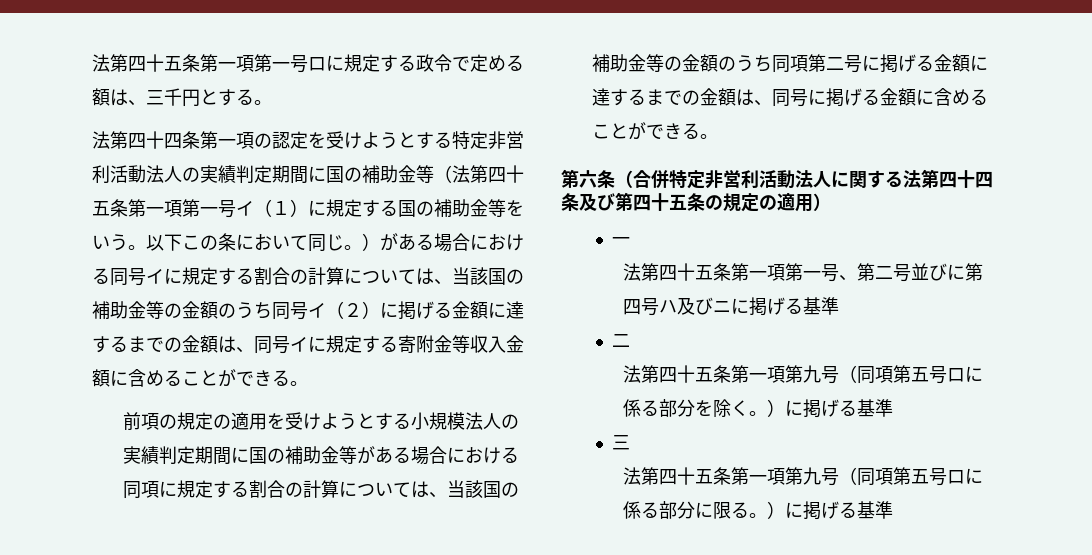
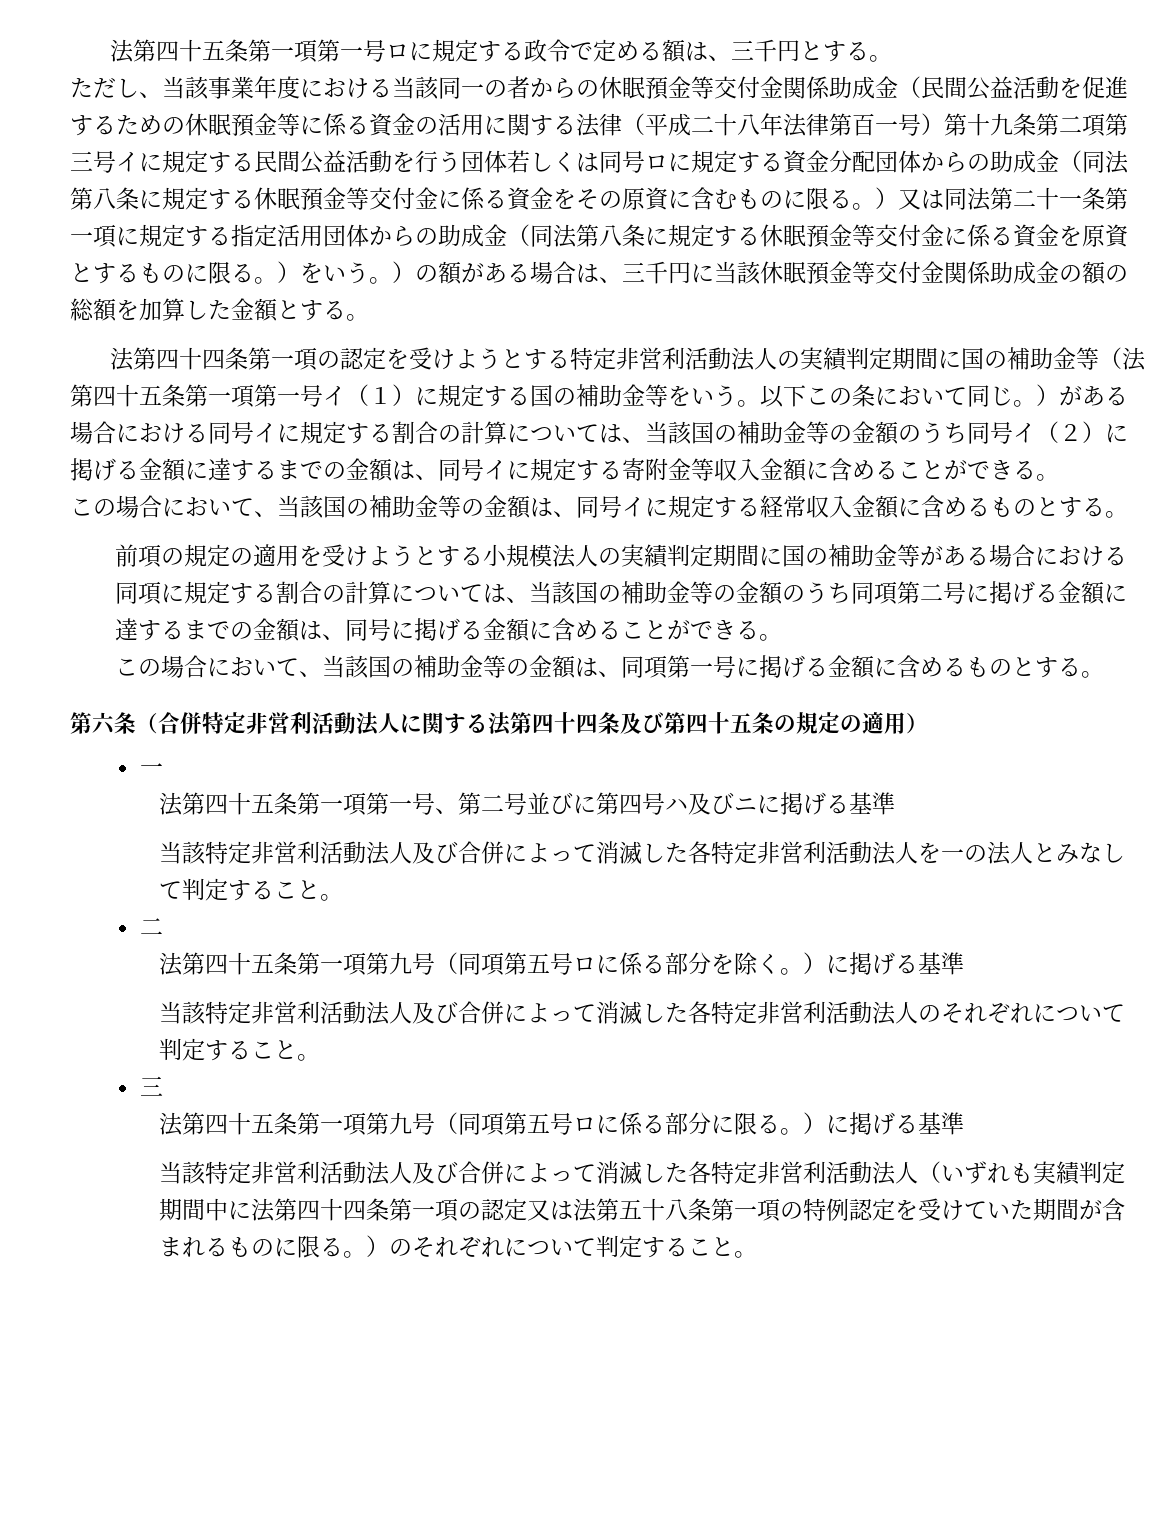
(272, 102) none -> [70,76,1128,100] [70,113,1128,137] [70,150,1129,174] [70,187,1128,211] [70,224,1129,248] [70,261,1128,285] [70,298,369,322] // ただし、当該事業年度における当該同一の者からの休眠預金等交付金関係助成金（民間公益活動を促進するための休眠預金等に係る資金の活用に関する法律（平成二十八年法律第百一号）第十九条第二項第三号イに規定する民間公益活動を行う団体若しくは同号ロに規定する資金分配団体からの助成金（同法第八条に規定する休眠預金等交付金に係る資金をその原資に含むものに限る。）又は同法第二十一条第一項に規定する指定活用団体からの助成金（同法第八条に規定する休眠預金等交付金に係る資金を原資とするものに限る。）をいう。）の額がある場合は、三千円に当該休眠預金等交付金関係助成金の額の総額を加算した金額とする。
(308, 383) none -> [70,495,1128,519] // この場合において、当該国の補助金等の金額は、同号イに規定する経常収入金額に含めるものとする。
(718, 136) none -> [114,655,1104,679] // この場合において、当該国の補助金等の金額は、同項第一号に掲げる金額に含めるものとする。
(839, 306) none -> [158,841,1125,865] [158,878,343,901] // 当該特定非営利活動法人及び合併によって消滅した各特定非営利活動法人を一の法人とみなして判定すること。
(893, 408) none -> [158,1001,1125,1025] [158,1038,320,1061] // 当該特定非営利活動法人及び合併によって消滅した各特定非営利活動法人のそれぞれについて判定すること。
(893, 510) none -> [158,1161,1125,1185] [158,1198,1125,1222] [158,1235,757,1258] // 当該特定非営利活動法人及び合併によって消滅した各特定非営利活動法人（いずれも実績判定期間中に法第四十四条第一項の認定又は法第五十八条第一項の特例認定を受けていた期間が含まれるものに限る。）のそれぞれについて判定すること。

